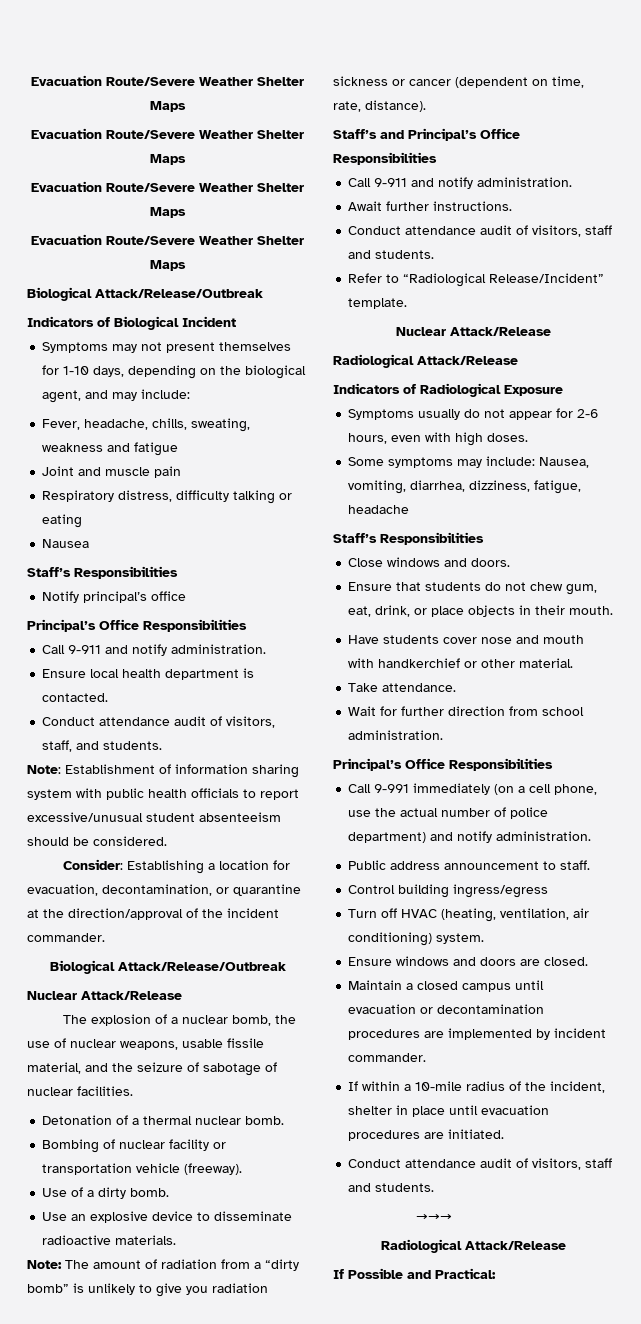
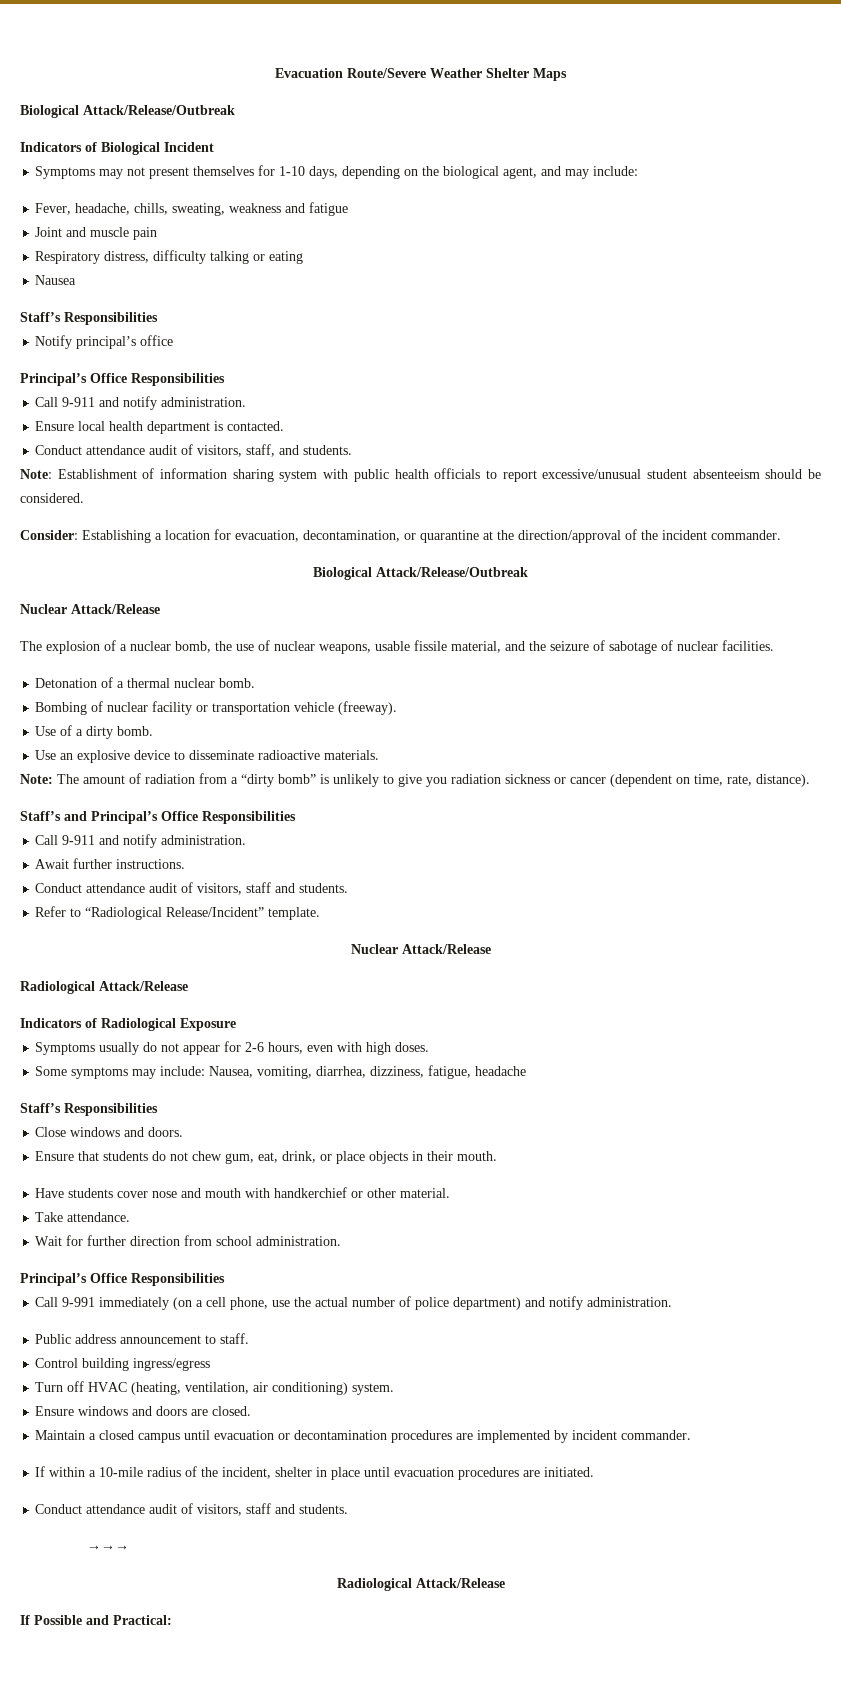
[31,75,304,86] [150,101,186,112] [31,128,304,139] [150,154,186,165] [31,181,304,192] [150,207,186,218] [31,234,304,245] [150,260,186,271] Evacuation Route/Severe Weather Shelter Maps // Evacuation Route/Severe Weather Shelter Maps // Evacuation Route/Severe Weather Shelter Maps // Evacuation Route/Severe Weather Shelter Maps -> [275,68,567,81] Evacuation Route/Severe Weather Shelter Maps

